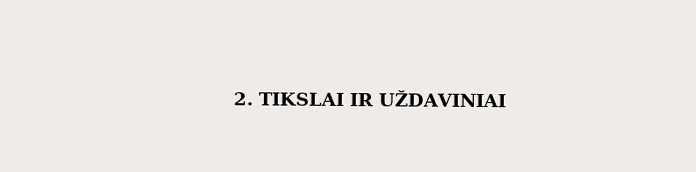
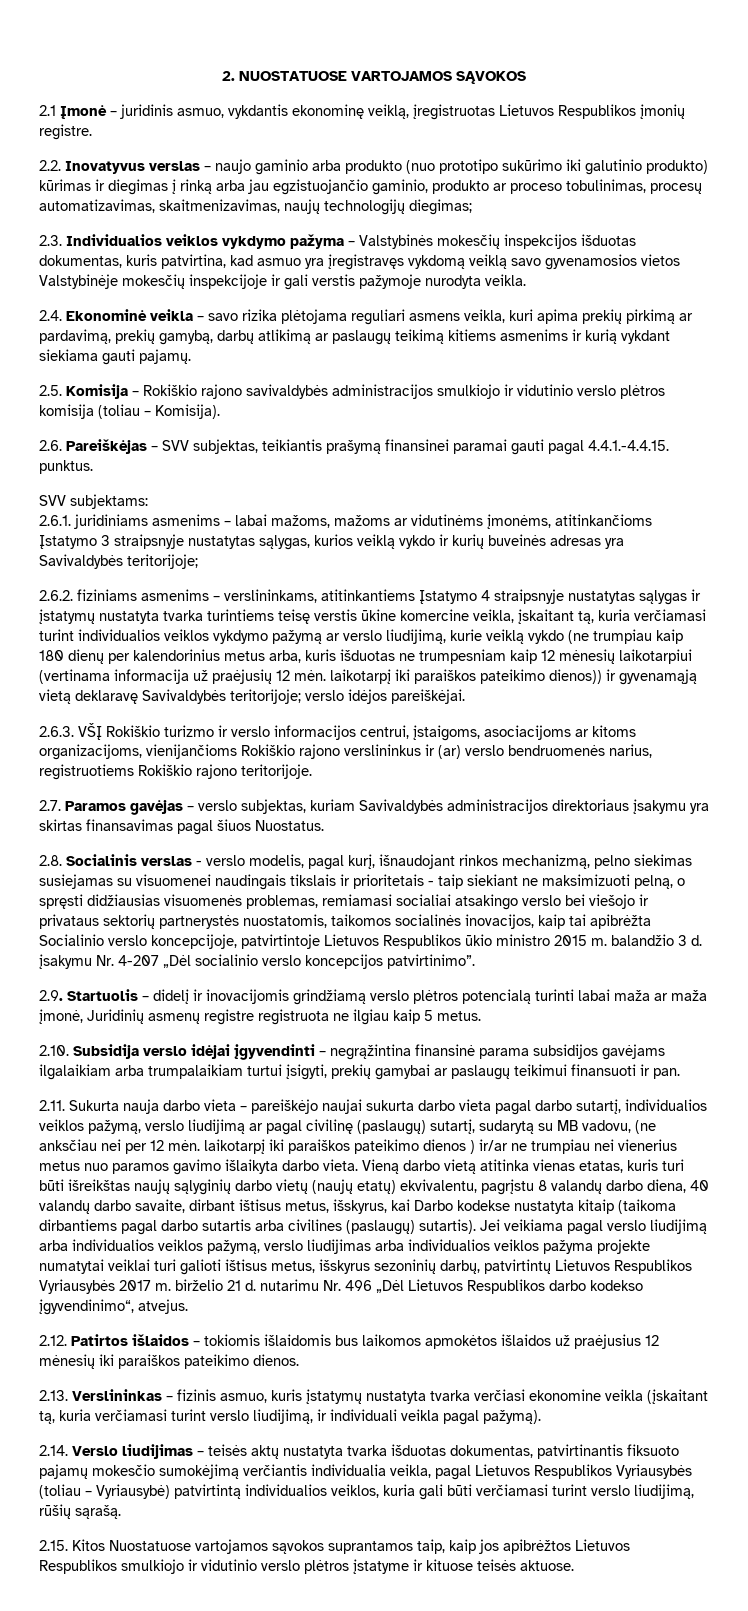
[257,90,506,108] TIKSLAI IR UŽDAVINIAI -> [239,71,526,84] [39,104,685,120] [39,124,92,140] [39,159,708,175] [39,179,702,195] [39,199,472,215] [39,234,636,249] [39,254,680,270] [39,274,526,290] [39,309,693,325] [39,329,670,345] [39,349,191,365] [39,384,665,399] [39,404,220,419] [39,439,669,455] [39,460,93,474] [39,494,148,509] [39,514,652,529] [39,534,624,550] [39,554,198,569] [39,589,701,605] [39,609,706,624] [39,629,683,644] [39,649,692,664] [39,669,697,685] [39,689,465,704] [39,723,636,741] [39,744,652,760] [39,764,312,780] [39,799,709,815] [39,819,324,835] [39,854,692,870] [39,874,685,890] [39,894,649,910] [39,914,651,929] [39,934,702,949] [39,954,475,969] [39,989,707,1005] [39,1009,481,1025] [39,1044,665,1060] [39,1064,680,1080] [39,1099,707,1115] [39,1119,656,1135] [39,1139,677,1154] [39,1159,684,1175] [39,1179,709,1195] [39,1199,676,1214] [39,1219,707,1235] [39,1239,650,1254] [39,1259,692,1275] [39,1279,643,1294] [39,1299,188,1315] [39,1334,659,1349] [39,1354,299,1369] [39,1389,708,1404] [39,1409,541,1425] [39,1444,679,1459] [39,1464,692,1480] [39,1484,694,1500] [39,1504,121,1519] [39,1539,630,1554] [39,1559,574,1574] NUOSTATUOSE VARTOJAMOS SĄVOKOS // 2.1 Įmonė – juridinis asmuo, vykdantis ekonominę veiklą, įregistruotas Lietuvos Respublikos įmonių registre. // 2.2. Inovatyvus verslas – naujo gaminio arba produkto (nuo prototipo sukūrimo iki galutinio produkto) kūrimas ir diegimas į rinką arba jau egzistuojančio gaminio, produkto ar proceso tobulinimas, procesų automatizavimas, skaitmenizavimas, naujų technologijų diegimas; // 2.3. Individualios veiklos vykdymo pažyma – Valstybinės mokesčių inspekcijos išduotas dokumentas, kuris patvirtina, kad asmuo yra įregistravęs vykdomą veiklą savo gyvenamosios vietos Valstybinėje mokesčių inspekcijoje ir gali verstis pažymoje nurodyta veikla. // 2.4. Ekonominė veikla – savo rizika plėtojama reguliari asmens veikla, kuri apima prekių pirkimą ar pardavimą, prekių gamybą, darbų atlikimą ar paslaugų teikimą kitiems asmenims ir kurią vykdant siekiama gauti pajamų. // 2.5. Komisija – Rokiškio rajono savivaldybės administracijos smulkiojo ir vidutinio verslo plėtros komisija (toliau – Komisija). // 2.6. Pareiškėjas – SVV subjektas, teikiantis prašymą finansinei paramai gauti pagal 4.4.1.-4.4.15. punktus. // SVV subjektams: // 2.6.1. juridiniams asmenims – labai mažoms, mažoms ar vidutinėms įmonėms, atitinkančioms Įstatymo 3 straipsnyje nustatytas sąlygas, kurios veiklą vykdo ir kurių buveinės adresas yra Savivaldybės teritorijoje; // 2.6.2. fiziniams asmenims – verslininkams, atitinkantiems Įstatymo 4 straipsnyje nustatytas sąlygas ir įstatymų nustatyta tvarka turintiems teisę verstis ūkine komercine veikla, įskaitant tą, kuria verčiamasi turint individualios veiklos vykdymo pažymą ar verslo liudijimą, kurie veiklą vykdo (ne trumpiau kaip 180 dienų per kalendorinius metus arba, kuris išduotas ne trumpesniam kaip 12 mėnesių laikotarpiui (vertinama informacija už praėjusių 12 mėn. laikotarpį iki paraiškos pateikimo dienos)) ir gyvenamąją vietą deklaravę Savivaldybės teritorijoje; verslo idėjos pareiškėjai. // 2.6.3. VŠĮ Rokiškio turizmo ir verslo informacijos centrui, įstaigoms, asociacijoms ar kitoms organizacijoms, vienijančioms Rokiškio rajono verslininkus ir (ar) verslo bendruomenės narius, registruotiems Rokiškio rajono teritorijoje. // 2.7. Paramos gavėjas – verslo subjektas, kuriam Savivaldybės administracijos direktoriaus įsakymu yra skirtas finansavimas pagal šiuos Nuostatus. // 2.8. Socialinis verslas - verslo modelis, pagal kurį, išnaudojant rinkos mechanizmą, pelno siekimas susiejamas su visuomenei naudingais tikslais ir prioritetais - taip siekiant ne maksimizuoti pelną, o spręsti didžiausias visuomenės problemas, remiamasi socialiai atsakingo verslo bei viešojo ir privataus sektorių partnerystės nuostatomis, taikomos socialinės inovacijos, kaip tai apibrėžta Socialinio verslo koncepcijoje, patvirtintoje Lietuvos Respublikos ūkio ministro 2015 m. balandžio 3 d. įsakymu Nr. 4-207 „Dėl socialinio verslo koncepcijos patvirtinimo”. // 2.9. Startuolis – didelį ir inovacijomis grindžiamą verslo plėtros potencialą turinti labai maža ar maža įmonė, Juridinių asmenų registre registruota ne ilgiau kaip 5 metus. // 2.10. Subsidija verslo idėjai įgyvendinti – negrąžintina finansinė parama subsidijos gavėjams ilgalaikiam arba trumpalaikiam turtui įsigyti, prekių gamybai ar paslaugų teikimui finansuoti ir pan. // 2.11. Sukurta nauja darbo vieta – pareiškėjo naujai sukurta darbo vieta pagal darbo sutartį, individualios veiklos pažymą, verslo liudijimą ar pagal civilinę (paslaugų) sutartį, sudarytą su MB vadovu, (ne anksčiau nei per 12 mėn. laikotarpį iki paraiškos pateikimo dienos ) ir/ar ne trumpiau nei vienerius metus nuo paramos gavimo išlaikyta darbo vieta. Vieną darbo vietą atitinka vienas etatas, kuris turi būti išreikštas naujų sąlyginių darbo vietų (naujų etatų) ekvivalentu, pagrįstu 8 valandų darbo diena, 40 valandų darbo savaite, dirbant ištisus metus, išskyrus, kai Darbo kodekse nustatyta kitaip (taikoma dirbantiems pagal darbo sutartis arba civilines (paslaugų) sutartis). Jei veikiama pagal verslo liudijimą arba individualios veiklos pažymą, verslo liudijimas arba individualios veiklos pažyma projekte numatytai veiklai turi galioti ištisus metus, išskyrus sezoninių darbų, patvirtintų Lietuvos Respublikos Vyriausybės 2017 m. birželio 21 d. nutarimu Nr. 496 „Dėl Lietuvos Respublikos darbo kodekso įgyvendinimo“, atvejus. // 2.12. Patirtos išlaidos – tokiomis išlaidomis bus laikomos apmokėtos išlaidos už praėjusius 12 mėnesių iki paraiškos pateikimo dienos. // 2.13. Verslininkas – fizinis asmuo, kuris įstatymų nustatyta tvarka verčiasi ekonomine veikla (įskaitant tą, kuria verčiamasi turint verslo liudijimą, ir individuali veikla pagal pažymą). // 2.14. Verslo liudijimas – teisės aktų nustatyta tvarka išduotas dokumentas, patvirtinantis fiksuoto pajamų mokesčio sumokėjimą verčiantis individualia veikla, pagal Lietuvos Respublikos Vyriausybės (toliau – Vyriausybė) patvirtintą individualios veiklos, kuria gali būti verčiamasi turint verslo liudijimą, rūšių sąrašą. // 2.15. Kitos Nuostatuose vartojamos sąvokos suprantamos taip, kaip jos apibrėžtos Lietuvos Respublikos smulkiojo ir vidutinio verslo plėtros įstatyme ir kituose teisės aktuose.

